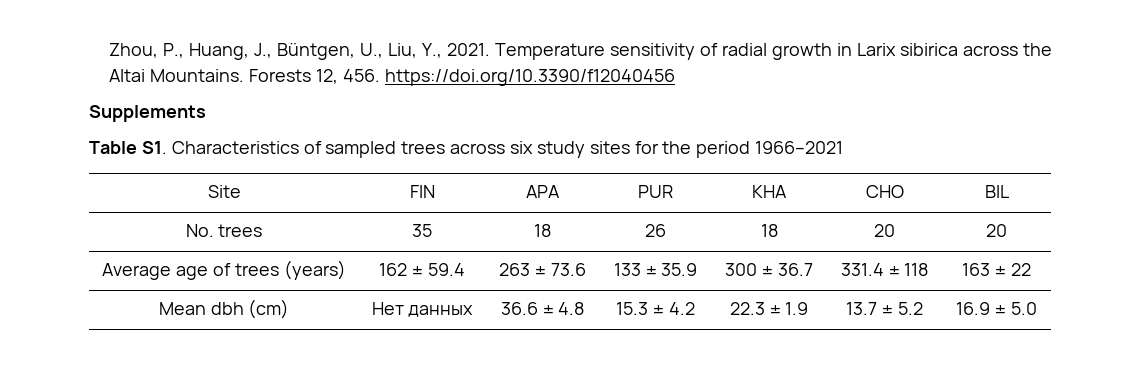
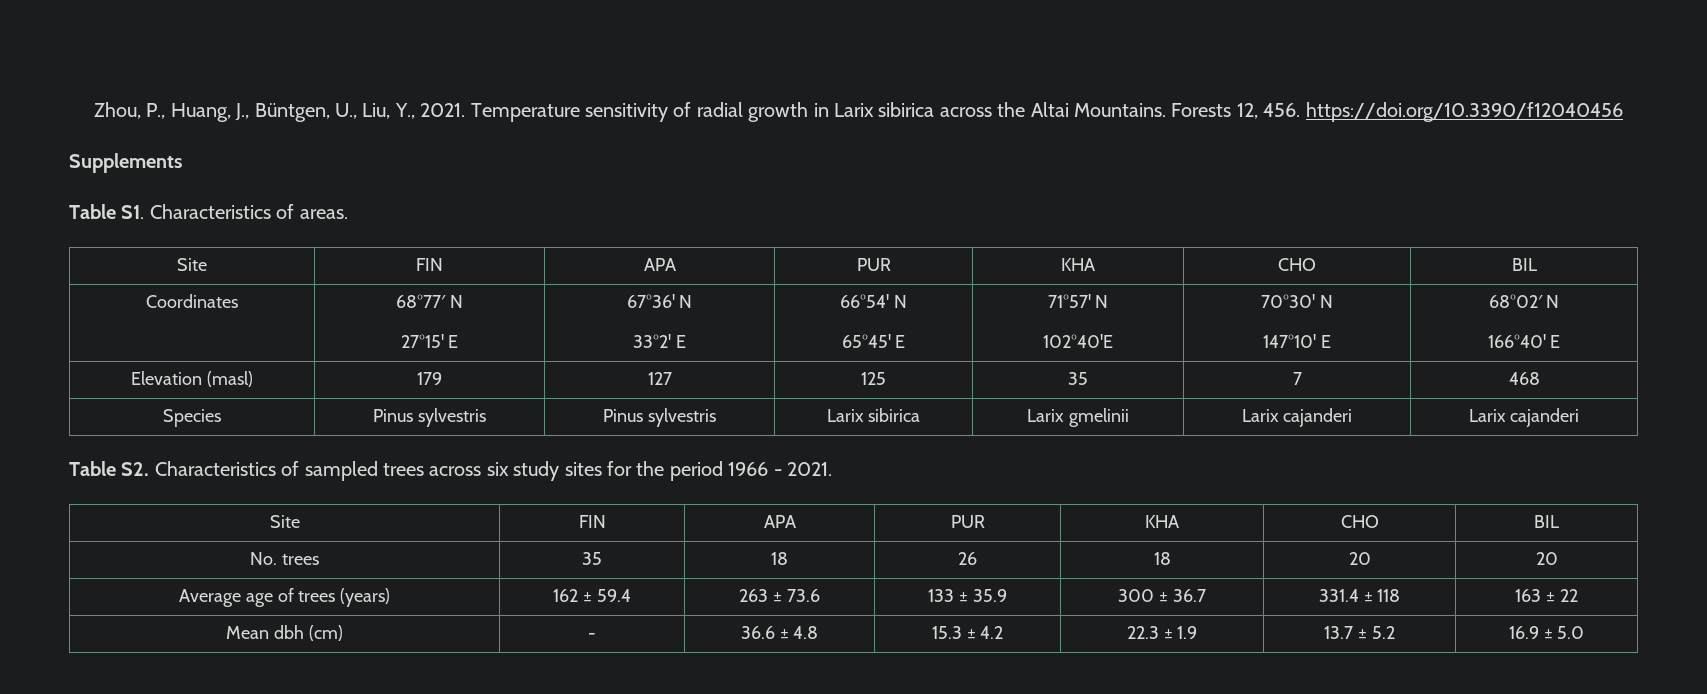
(322, 147) none -> [299,209,348,219] [177,258,207,271] [416,258,443,271] [643,258,676,271] [856,258,891,271] [1061,258,1095,271] [1278,258,1316,271] [1511,258,1537,271] [146,294,238,308] [396,294,463,308] [400,334,459,348] [626,294,693,308] [633,334,686,348] [840,294,907,308] [841,334,906,348] [1047,294,1109,308] [1043,334,1113,348] [1261,294,1333,308] [1263,334,1331,348] [1488,294,1560,308] [1487,334,1561,348] [131,371,253,387] [417,372,442,385] [647,372,672,385] [861,372,886,385] [1068,372,1088,385] [1292,372,1302,385] [1508,372,1540,385] [163,409,221,427] [373,408,486,427] [603,408,716,427] [826,408,921,422] [1027,408,1129,427] [1241,408,1353,427] [1468,408,1580,427] [69,461,300,476] areas. // Site | FIN | APA | PUR | KHA | CHO | BIL // Coordinates | 68°77′ N // 27°15' E | 67°36' N // 33°2' E | 66°54' N // 65°45' E | 71°57' N // 102°40'E | 70°30' N // 147°10' E | 68°02′ N // 166°40' E // Elevation (masl) | 179 | 127 | 125 | 35 | 7 | 468 // Species | Pinus sylvestris | Pinus sylvestris | Larix sibirica | Larix gmelinii | Larix cajanderi | Larix cajanderi // Table S2. Characteristics of
[755,141,844,154] 1966–2021 -> [728,462,832,476] 1966 - 2021.
[371,302,474,317] Нет данных -> [588,633,596,639] -

